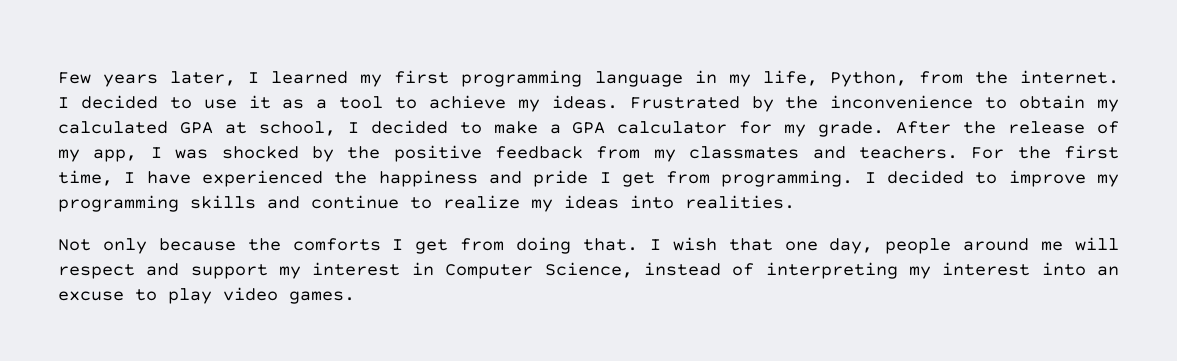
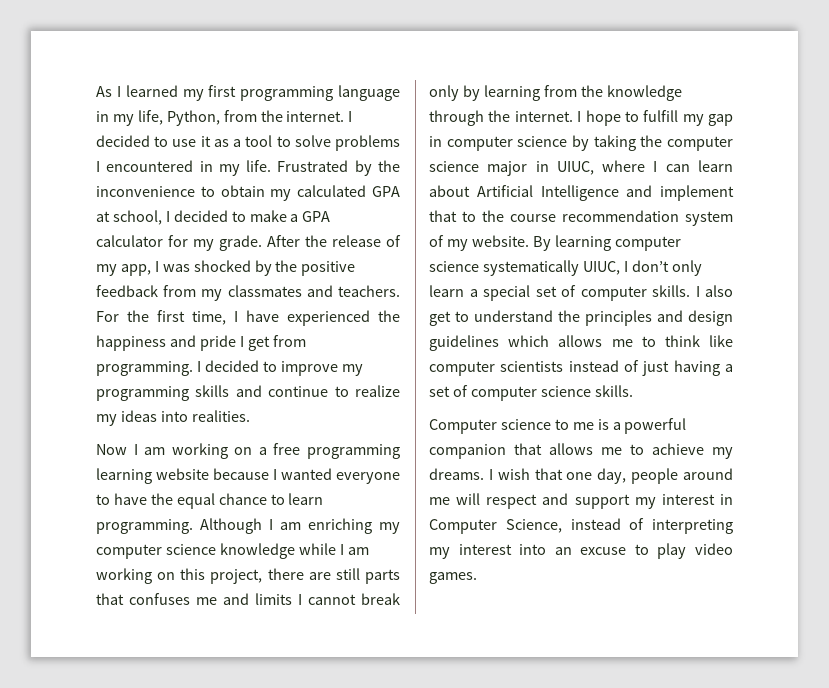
[58,71,237,87] Few years later, -> [96,86,112,97] As
[429,95,618,112] achieve my ideas. -> [294,135,400,151] [96,160,272,176] solve problems I encountered in my life.
[58,237,639,254] Not only because the comforts I get from doing that. -> [96,443,400,459] [96,468,400,484] [96,493,324,509] [96,518,400,534] [96,543,369,559] [96,568,401,584] [96,593,400,605] [429,85,682,101] [429,110,733,126] [429,135,733,151] [429,160,733,176] [429,185,734,201] [429,210,733,226] [429,235,681,251] [429,260,702,276] [429,285,733,301] [429,310,733,326] [429,335,733,351] [429,360,733,376] [429,385,633,401] [429,418,687,434] [429,443,733,459] [429,468,484,480] Now I am working on a free programming learning website because I wanted everyone to have the equal chance to learn programming. Although I am enriching my computer science knowledge while I am working on this project, there are still parts that confuses me and limits I cannot break only by learning from the knowledge through the internet. I hope to fulfill my gap in computer science by taking the computer science major in UIUC, where I can learn about Artificial Intelligence and implement that to the course recommendation system of my website. By learning computer science systematically UIUC, I don’t only learn a special set of computer skills. I also get to understand the principles and design guidelines which allows me to think like computer scientists instead of just having a set of computer science skills. // Computer science to me is a powerful companion that allows me to achieve my dreams.

